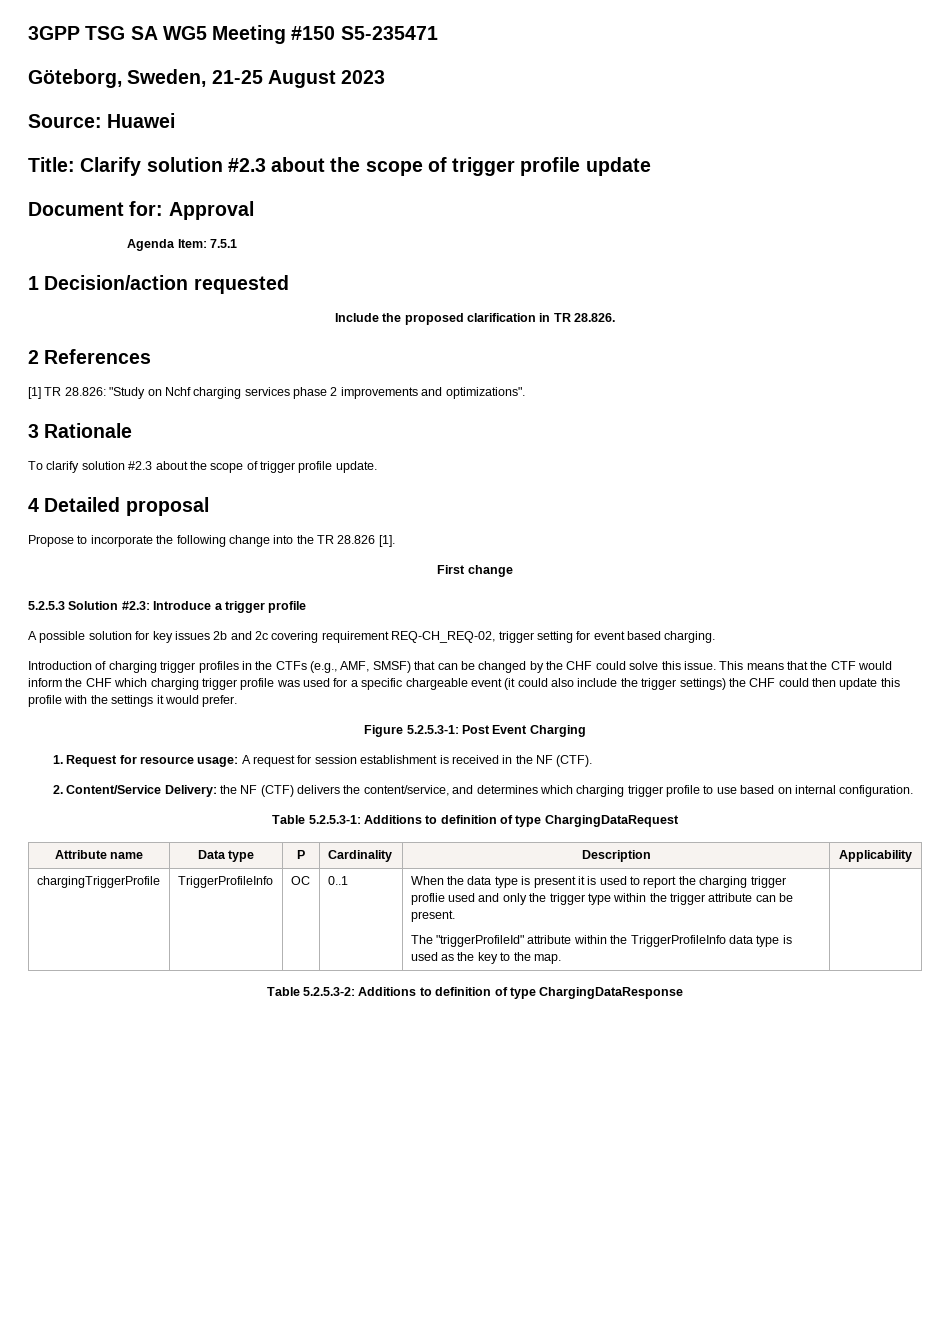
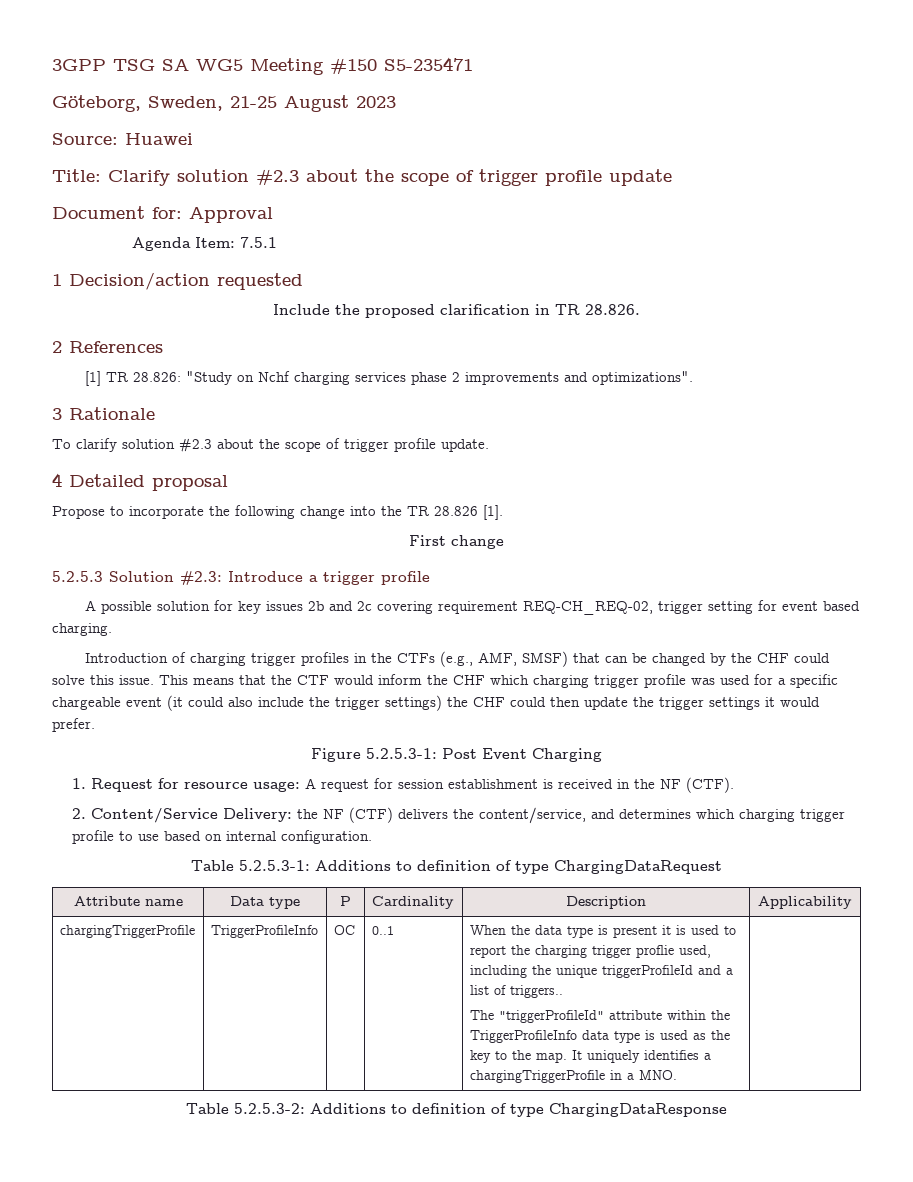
[880,678,900,687] [28,695,108,707] this profile with the -> [633,697,704,710] the trigger
[448,893,794,905] [410,910,455,922] used and only the trigger type within the trigger attribute can be present. -> [678,945,711,958] [469,965,733,978] [469,985,563,998] used, including the unique triggerProfileId and a list of triggers..
(561, 959) none -> [571,1050,711,1063] [469,1070,677,1083] It uniquely identifies a chargingTriggerProfile in a MNO.

